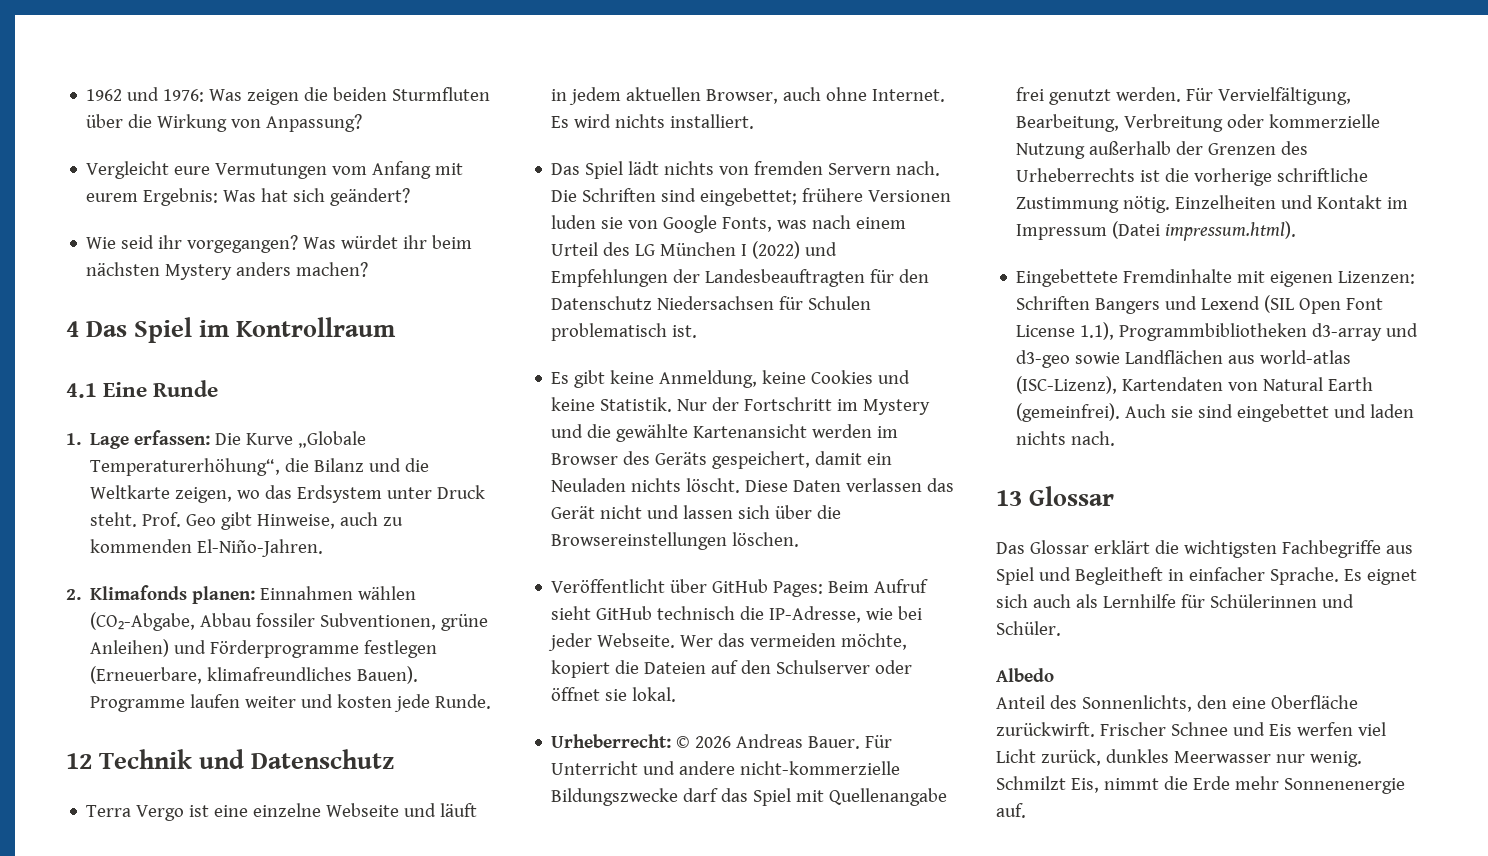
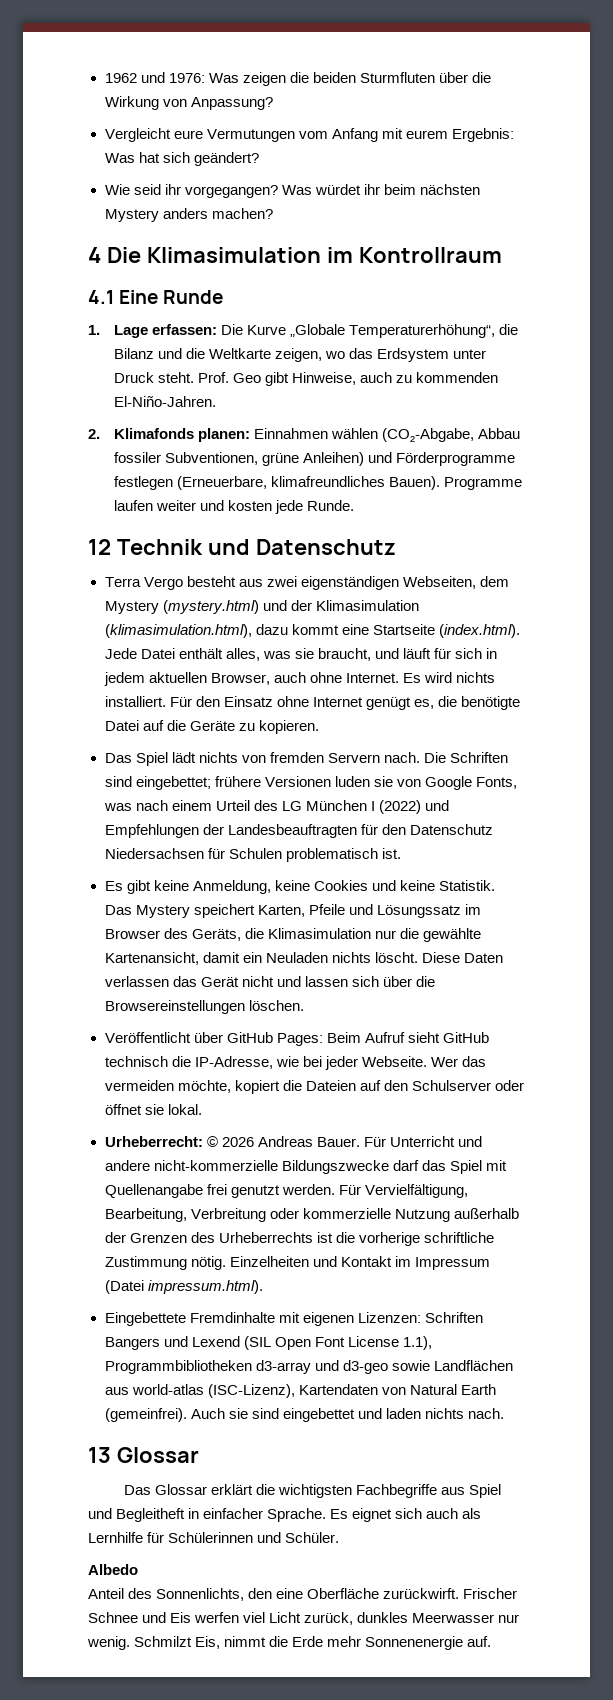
[86,317,193,343] Das Spiel -> [106,247,321,263] Die Klimasimulation
[189,803,478,817] ist eine einzelne Webseite und läuft -> [186,576,509,590] [104,600,419,614] [104,624,520,638] [104,648,483,661] besteht aus zwei eigenständigen Webseiten, dem Mystery (mystery.html) und der Klimasimulation (klimasimulation.html), dazu kommt eine Startseite (index.html). Jede Datei enthält alles, was sie braucht, und läuft für sich
(755, 121) none -> [169,696,520,710] [104,720,319,734] Für den Einsatz ohne Internet genügt es, die benötigte Datei auf die Geräte zu kopieren.
[677,397,931,415] [551,424,899,442] [551,451,811,469] Nur der Fortschritt im Mystery und die gewählte Kartenansicht werden im Browser des Geräts gespeichert, -> [104,904,481,918] [104,928,481,942] [104,952,199,965] Das Mystery speichert Karten, Pfeile und Lösungssatz im Browser des Geräts, die Klimasimulation nur die gewählte Kartenansicht,

